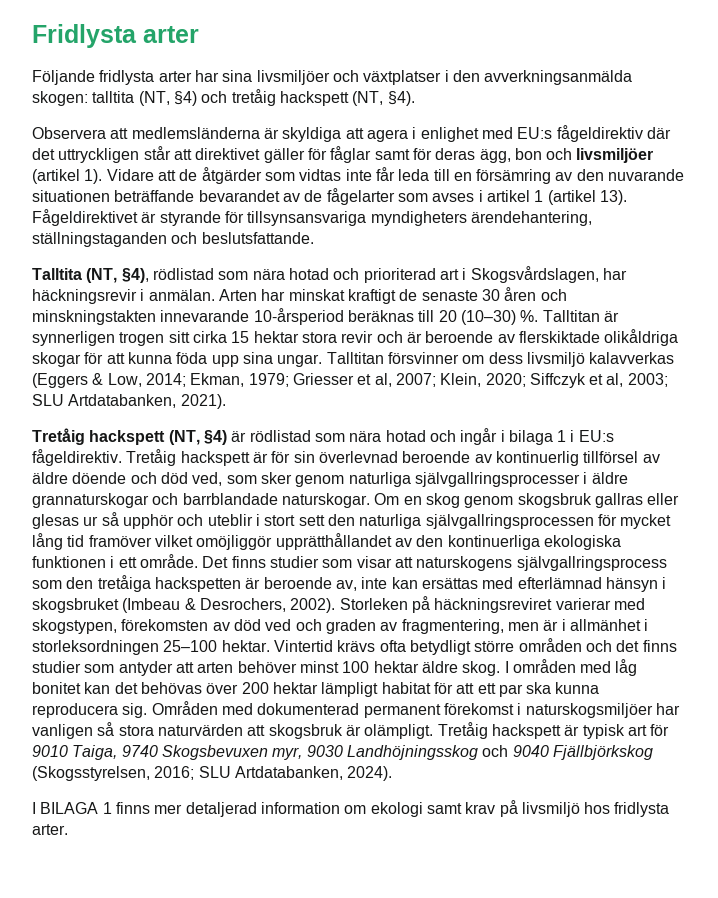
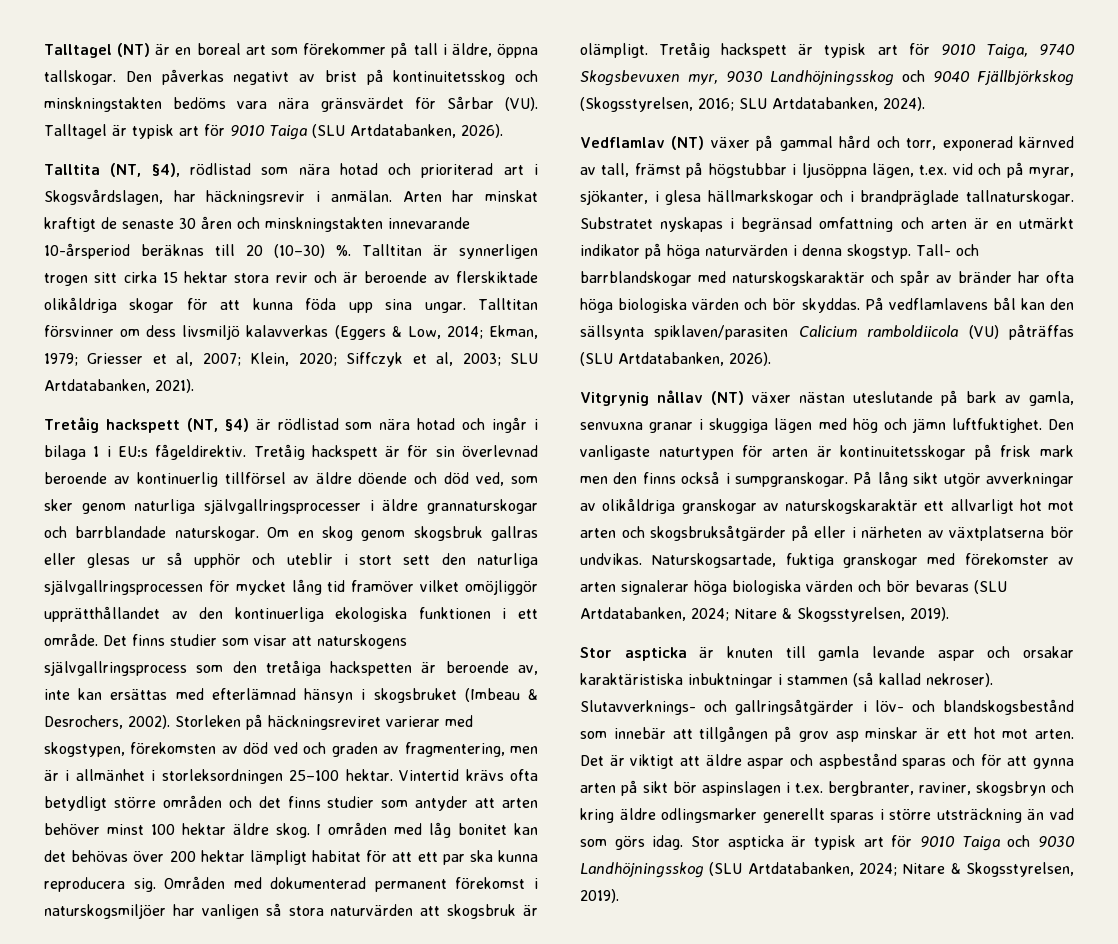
[32,24,199,48] [32,70,633,85] [32,89,415,106] [32,125,671,142] [32,146,654,163] [32,167,685,184] [32,188,627,205] [32,209,592,226] [32,232,314,247] Fridlysta arter // Följande fridlysta arter har sina livsmiljöer och växtplatser i den avverkningsanmälda skogen: talltita (NT, §4) och tretåig hackspett (NT, §4). // Observera att medlemsländerna är skyldiga att agera i enlighet med EU:s fågeldirektiv där det uttryckligen står att direktivet gäller för fåglar samt för deras ägg, bon och livsmiljöer (artikel 1). Vidare att de åtgärder som vidtas inte får leda till en försämring av den nuvarande situationen beträffande bevarandet av de fågelarter som avses i artikel 1 (artikel 13). Fågeldirektivet är styrande för tillsynsansvariga myndigheters ärendehantering, ställningstaganden och beslutsfattande. -> [44,42,538,58] [44,69,538,85] [44,96,539,112] [44,124,503,140] Talltagel (NT) är en boreal art som förekommer på tall i äldre, öppna tallskogar. Den påverkas negativt av brist på kontinuitetsskog och minskningstakten bedöms vara nära gränsvärdet för Sårbar (VU). Talltagel är typisk art för 9010 Taiga (SLU Artdatabanken, 2026).
[32,800,670,817] [32,824,68,835] I BILAGA 1 finns mer detaljerad information om ekologi samt krav på livsmiljö hos fridlysta arter. -> [580,135,1074,151] [580,162,1074,178] [580,190,1074,205] [580,217,1074,232] [580,243,979,259] [580,270,1074,286] [580,297,1074,313] [580,324,1074,340] [580,352,771,366] [580,390,1074,406] [580,418,1074,433] [580,444,1074,460] [580,471,1074,487] [580,498,1074,514] [580,525,1074,541] [580,553,1074,568] [580,580,1007,595] [580,607,949,622] [580,646,1074,661] [580,672,993,688] [580,699,1074,715] [580,726,1074,742] [580,753,1074,769] [580,780,1074,796] [580,808,1074,823] [580,835,1075,851] [580,862,1074,878] [580,889,619,903] Vedflamlav (NT) växer på gammal hård och torr, exponerad kärnved av tall, främst på högstubbar i ljusöppna lägen, t.ex. vid och på myrar, sjökanter, i glesa hällmarkskogar och i brandpräglade tallnaturskogar. Substratet nyskapas i begränsad omfattning och arten är en utmärkt indikator på höga naturvärden i denna skogstyp. Tall- och barrblandskogar med naturskogskaraktär och spår av bränder har ofta höga biologiska värden och bör skyddas. På vedflamlavens bål kan den sällsynta spiklaven/parasiten Calicium ramboldiicola (VU) påträffas (SLU Artdatabanken, 2026). // Vitgrynig nållav (NT) växer nästan uteslutande på bark av gamla, senvuxna granar i skuggiga lägen med hög och jämn luftfuktighet. Den vanligaste naturtypen för arten är kontinuitetsskogar på frisk mark men den finns också i sumpgranskogar. På lång sikt utgör avverkningar av olikåldriga granskogar av naturskogskaraktär ett allvarligt hot mot arten och skogsbruksåtgärder på eller i närheten av växtplatserna bör undvikas. Naturskogsartade, fuktiga granskogar med förekomster av arten signalerar höga biologiska värden och bör bevaras (SLU Artdatabanken, 2024; Nitare & Skogsstyrelsen, 2019). // Stor aspticka är knuten till gamla levande aspar och orsakar karaktäristiska inbuktningar i stammen (så kallad nekroser). Slutavverknings- och gallringsåtgärder i löv- och blandskogsbestånd som innebär att tillgången på grov asp minskar är ett hot mot arten. Det är viktigt att äldre aspar och aspbestånd sparas och för att gynna arten på sikt bör aspinslagen i t.ex. bergbranter, raviner, skogsbryn och kring äldre odlingsmarker generellt sparas i större utsträckning än vad som görs idag. Stor aspticka är typisk art för 9010 Taiga och 9030 Landhöjningsskog (SLU Artdatabanken, 2024; Nitare & Skogsstyrelsen, 2019).

